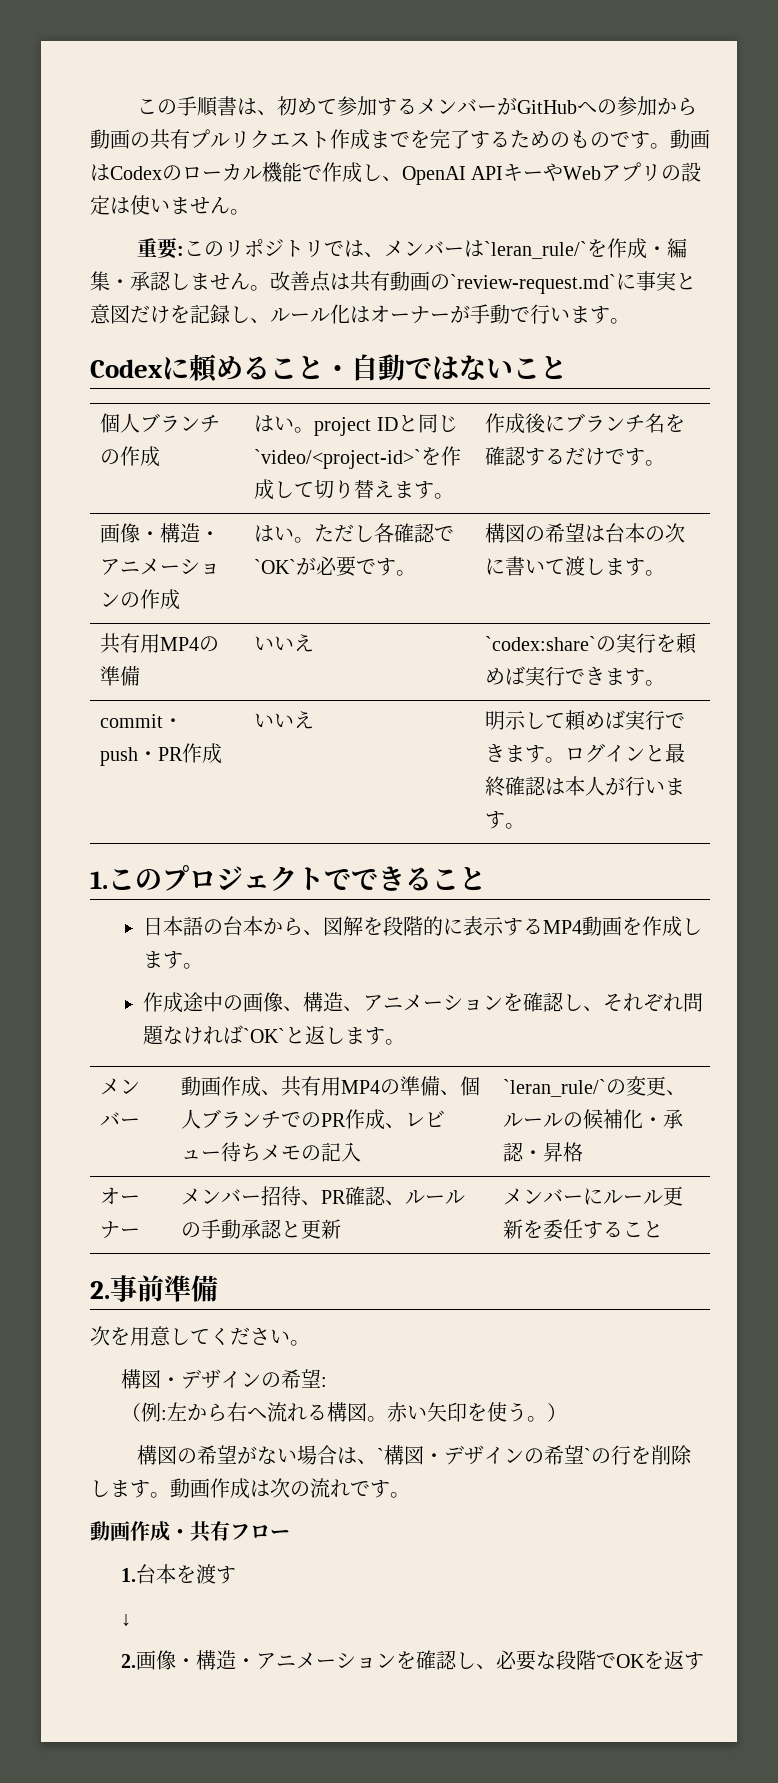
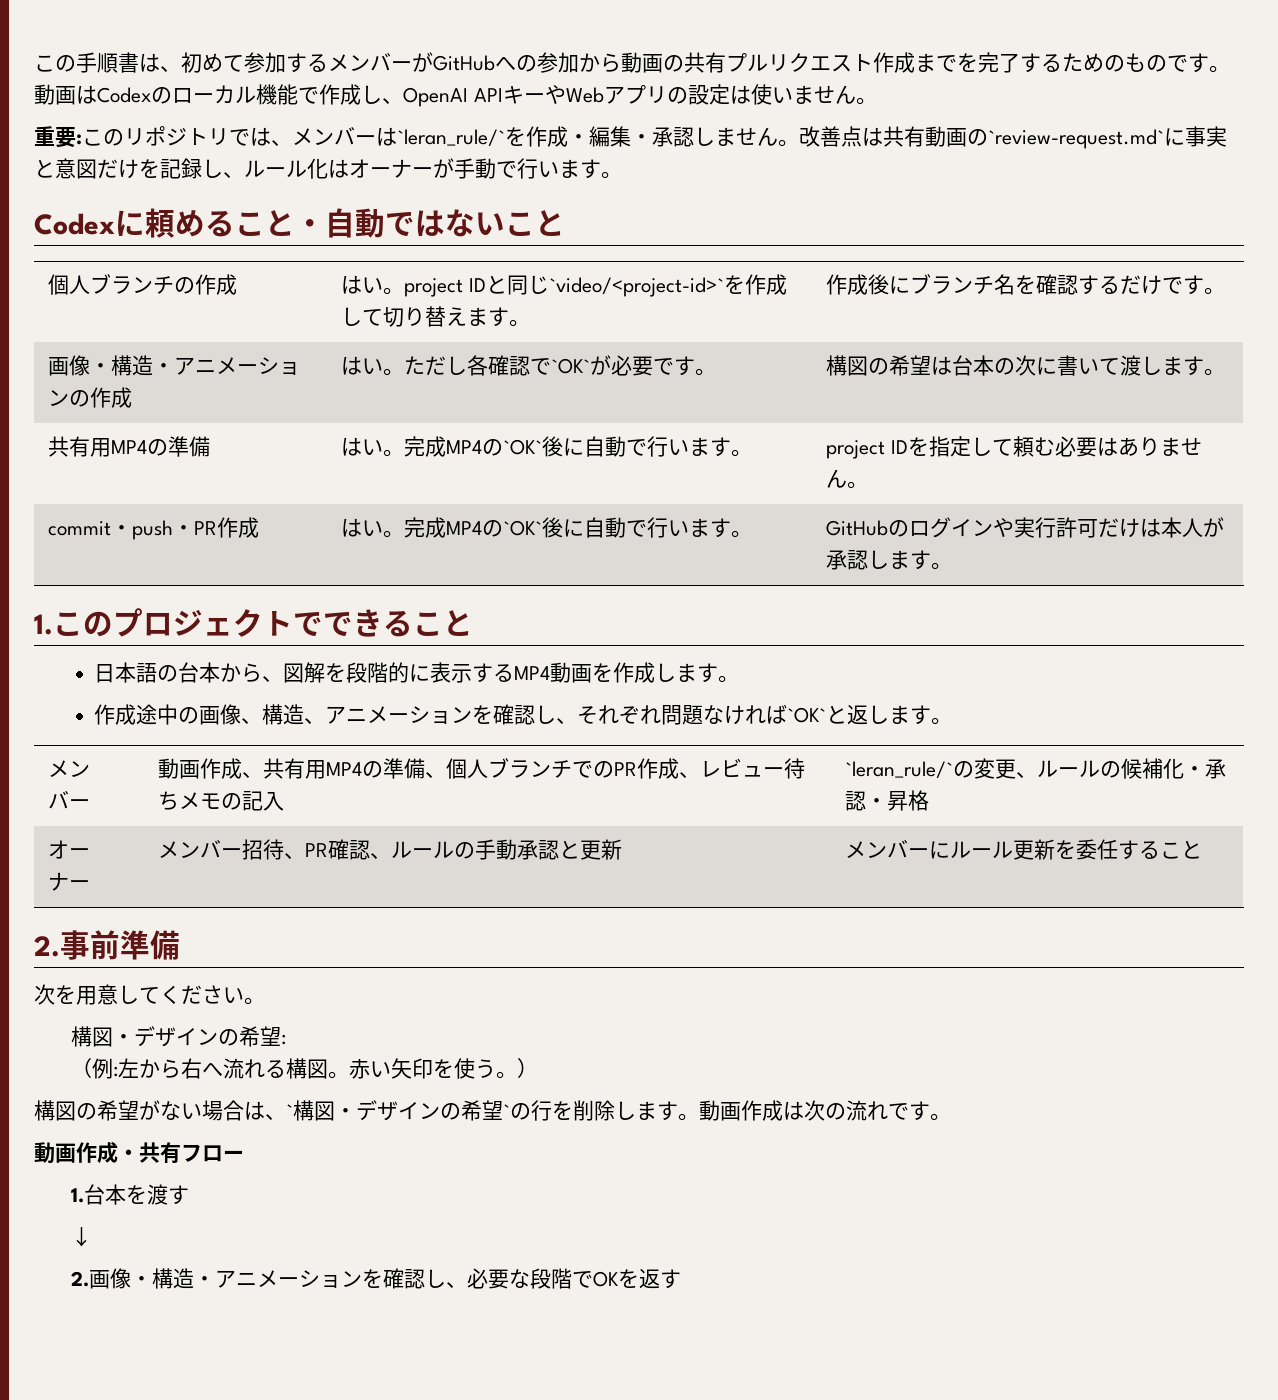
[254,634,315,652] [485,633,698,654] [485,666,646,686] いいえ | `codex:share`の実行を頼めば実行できます -> [341,436,753,457] [826,436,1203,459] [826,469,848,488] はい。完成MP4の`OK`後に自動で行います。 | project IDを指定して頼む必要はありません
[254,711,315,729] [485,710,686,731] [485,744,566,763] いいえ | 明示して頼めば実行できます。 -> [341,517,753,538] [826,520,910,537] はい。完成MP4の`OK`後に自動で行います。 | GitHubの
[645,743,686,763] [485,776,547,797] と最終確認 -> [993,517,1141,538] や実行許可だけ
[625,776,666,796] 行い -> [826,550,890,570] 承認し

